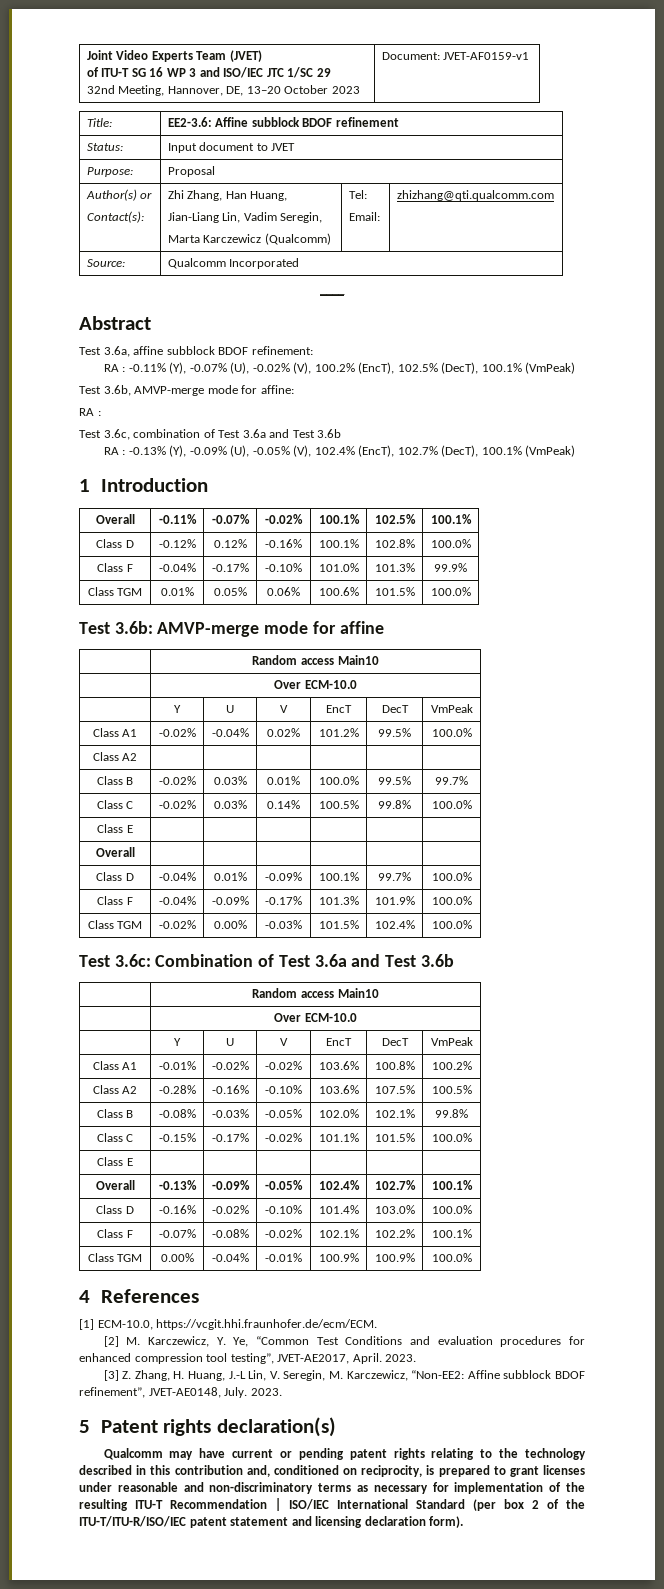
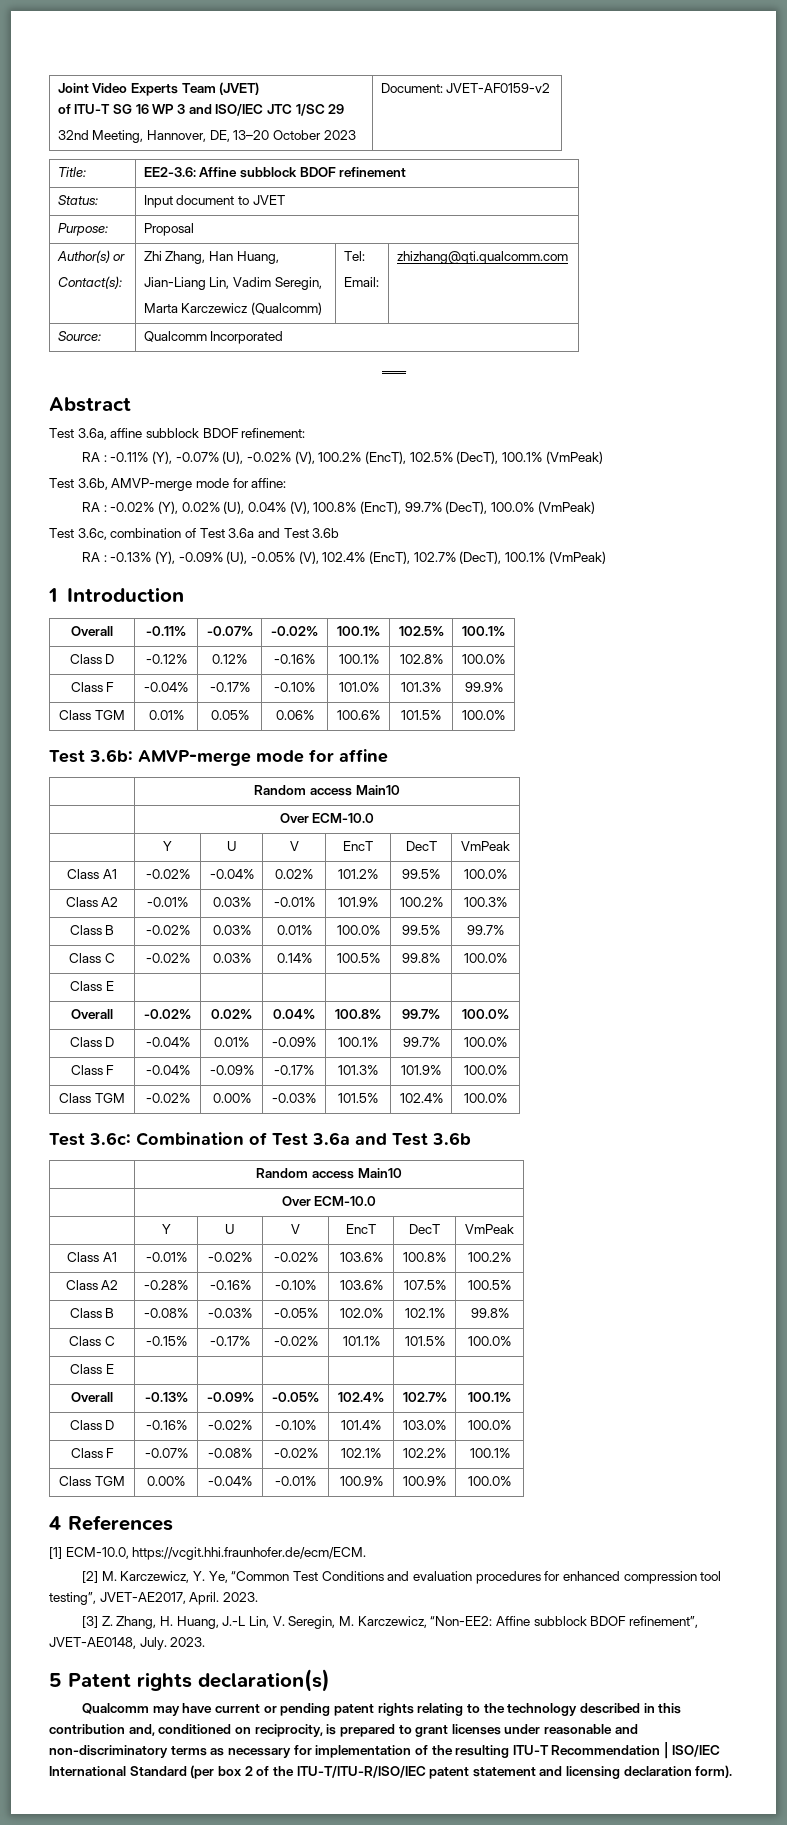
[443,52,530,60] JVET-AF0159-v1 -> [446,83,551,93] JVET-AF0159-v2
(101, 413) none -> [110,501,595,514] -0.02% (Y), 0.02% (U), 0.04% (V), 100.8% (EncT), 99.7% (DecT), 100.0% (VmPeak)
(138, 757) | | | | | -> [147,897,188,907] [212,897,251,907] [273,897,315,907] [338,897,378,907] [399,897,443,907] [464,897,507,907] -0.01% | 0.03% | -0.01% | 101.9% | 100.2% | 100.3%
(135, 852) | | | | | -> [144,1009,191,1019] [211,1009,252,1019] [273,1009,315,1019] [335,1009,381,1019] [402,1009,440,1019] [462,1009,509,1019] -0.02% | 0.02% | 0.04% | 100.8% | 99.7% | 100.0%

